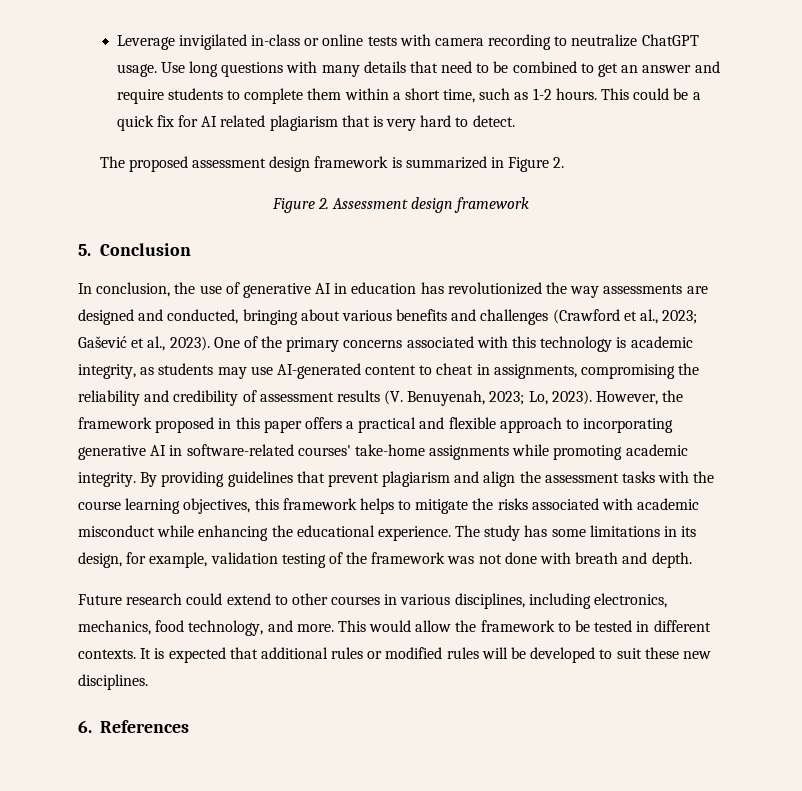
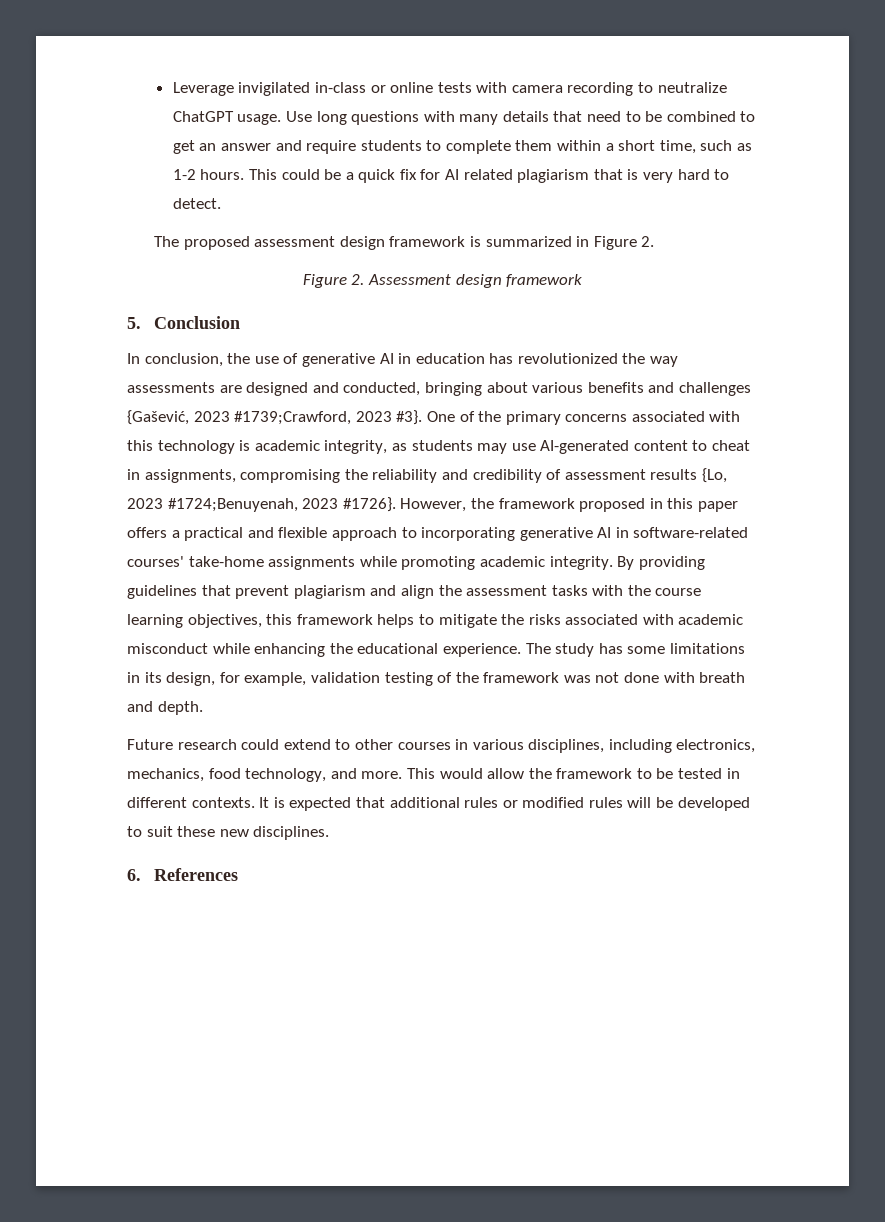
[552,309,698,324] [78,336,210,351] (Crawford et al., 2023; Gašević et al., 2023). -> [127,410,423,425] {Gašević, 2023 #1739;Crawford, 2023 #3}.
[384,390,592,406] (V. Benuyenah, 2023; Lo, 2023). -> [701,468,727,483] [127,497,396,512] {Lo, 2023 #1724;Benuyenah, 2023 #1726}.

